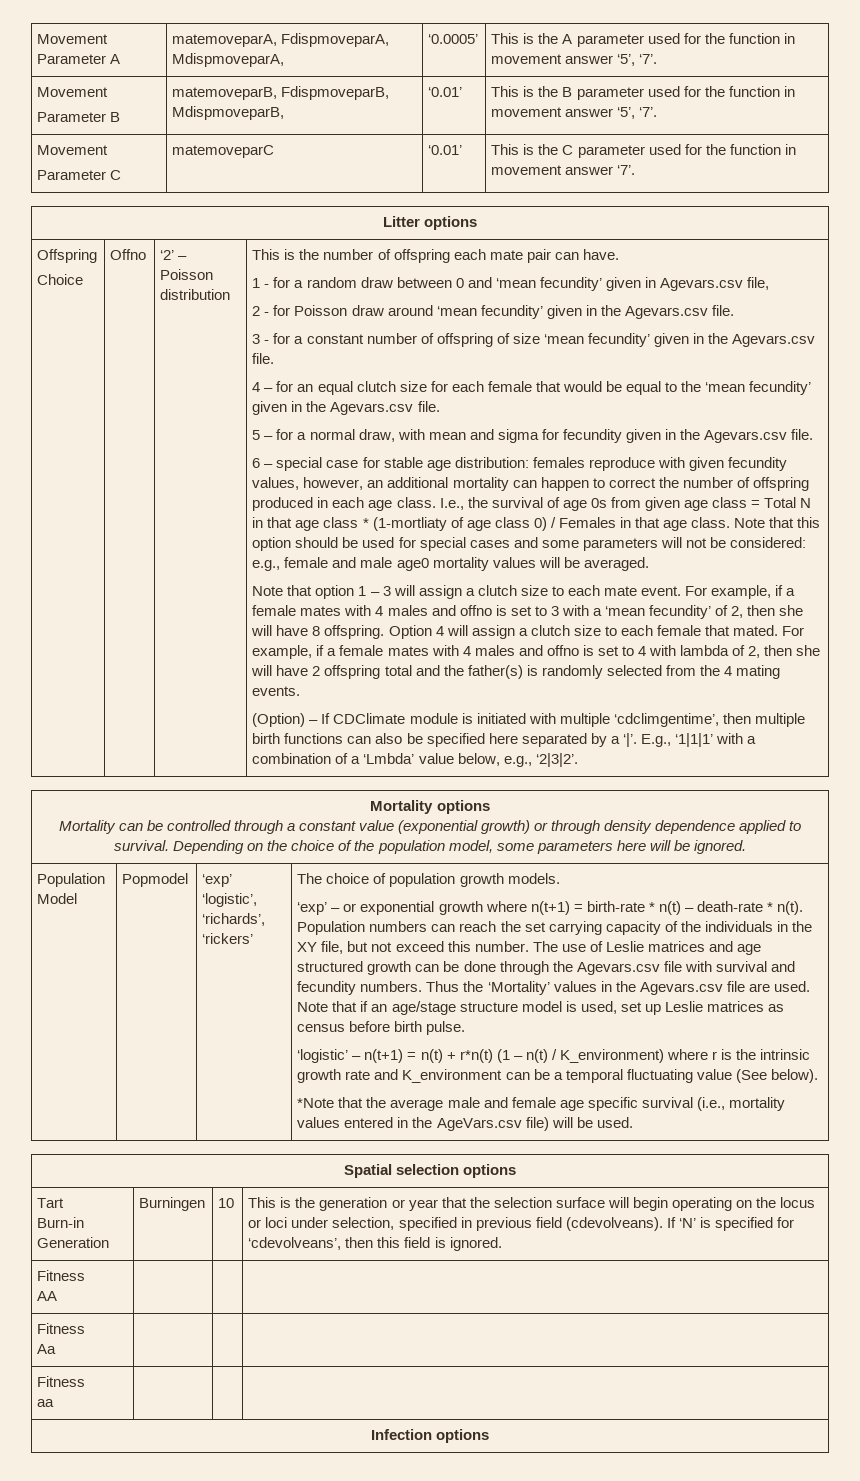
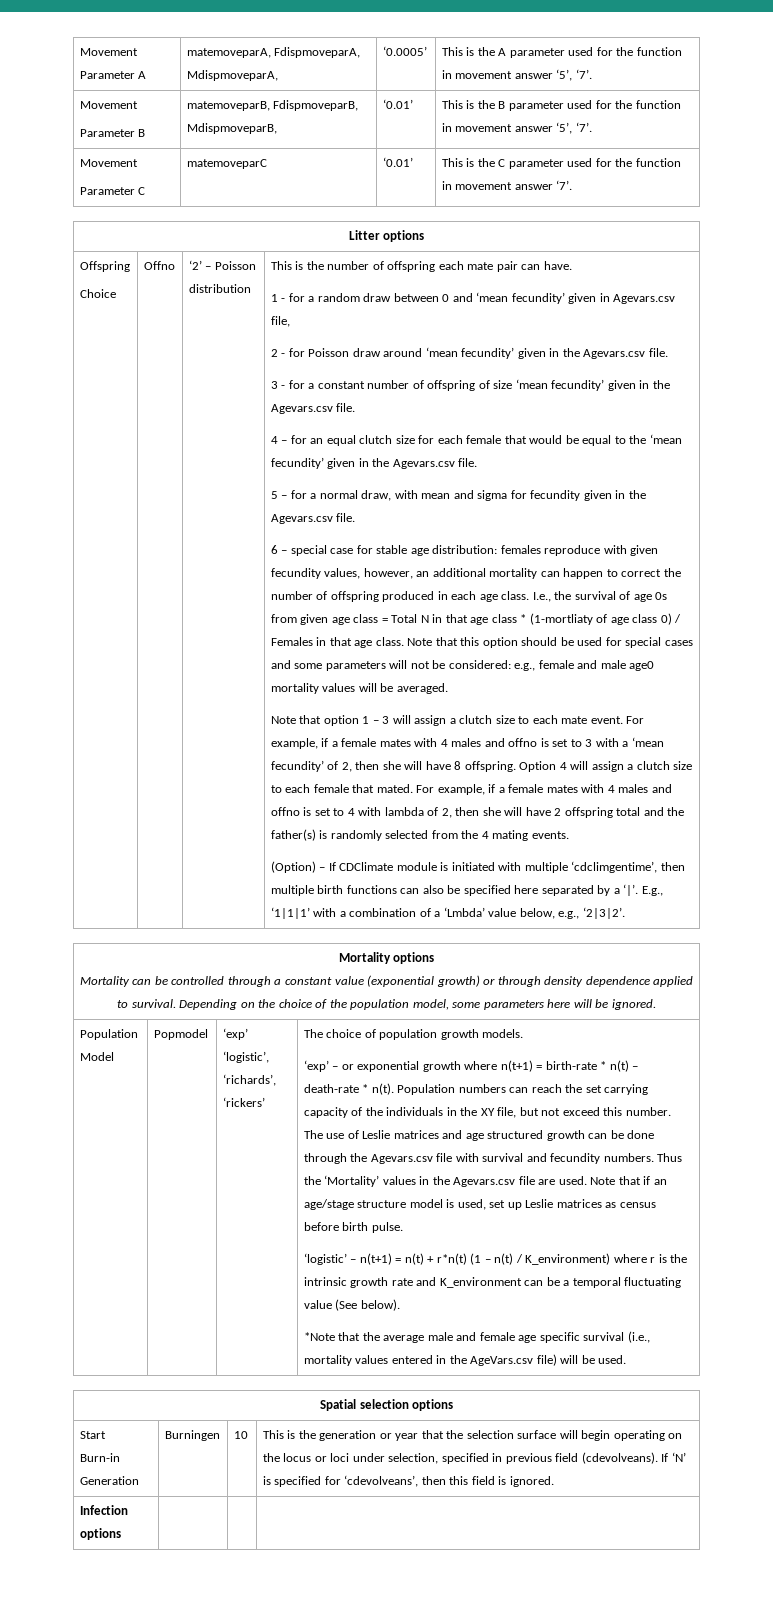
[37,1198,65,1208] Tart -> [79,1431,106,1439] Start
[37,1270,86,1281] [37,1291,58,1301] [37,1323,86,1334] [37,1344,57,1354] [37,1376,86,1387] [37,1399,55,1407] [370,1429,490,1443] Fitness // AA | | | // Fitness // Aa | | | // Fitness // aa | | | // Infection options -> [79,1505,128,1515] [79,1528,121,1540] Infection options | | |

